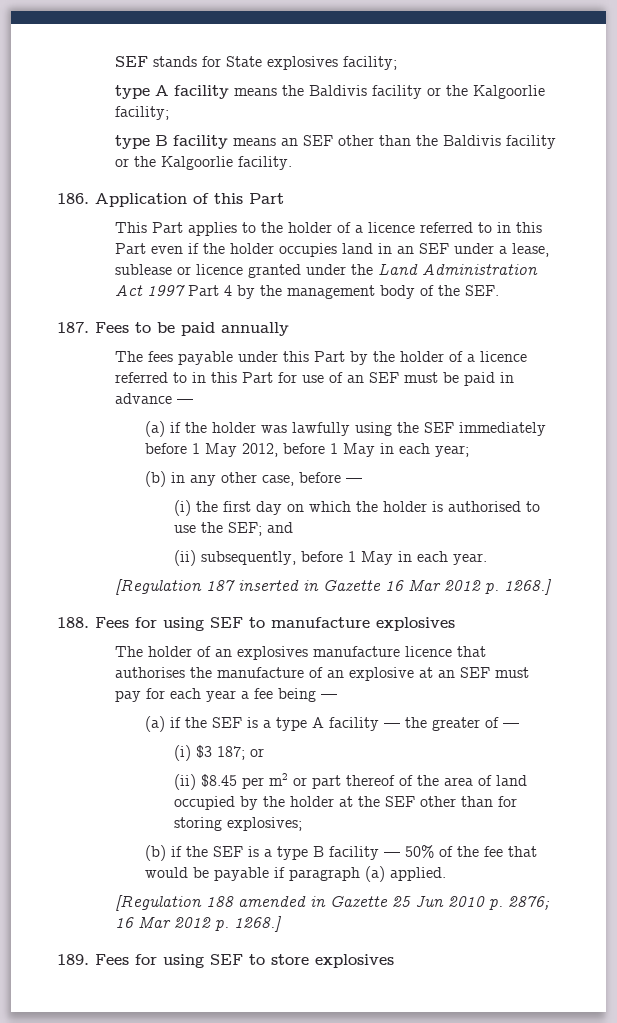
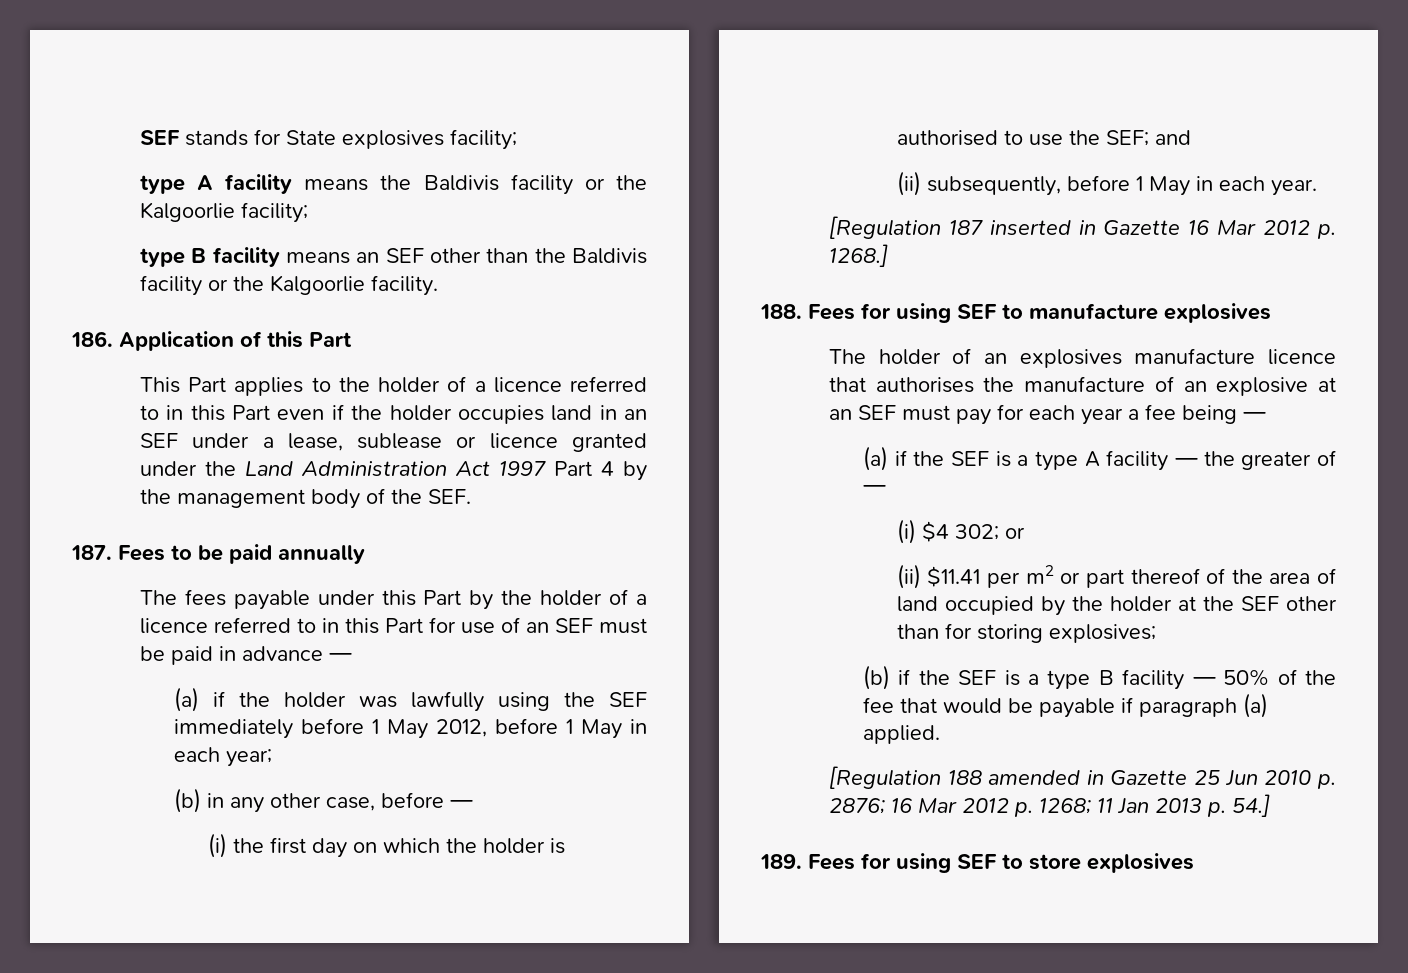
[195,745,245,760] $3 187; -> [921,521,999,542] $4 302;
[200,774,237,787] $8.45 -> [927,566,981,587] $11.41
[234,916,283,932] 1268.] -> [1038,794,1270,817] 1268; 11 Jan 2013 p. 54.]

